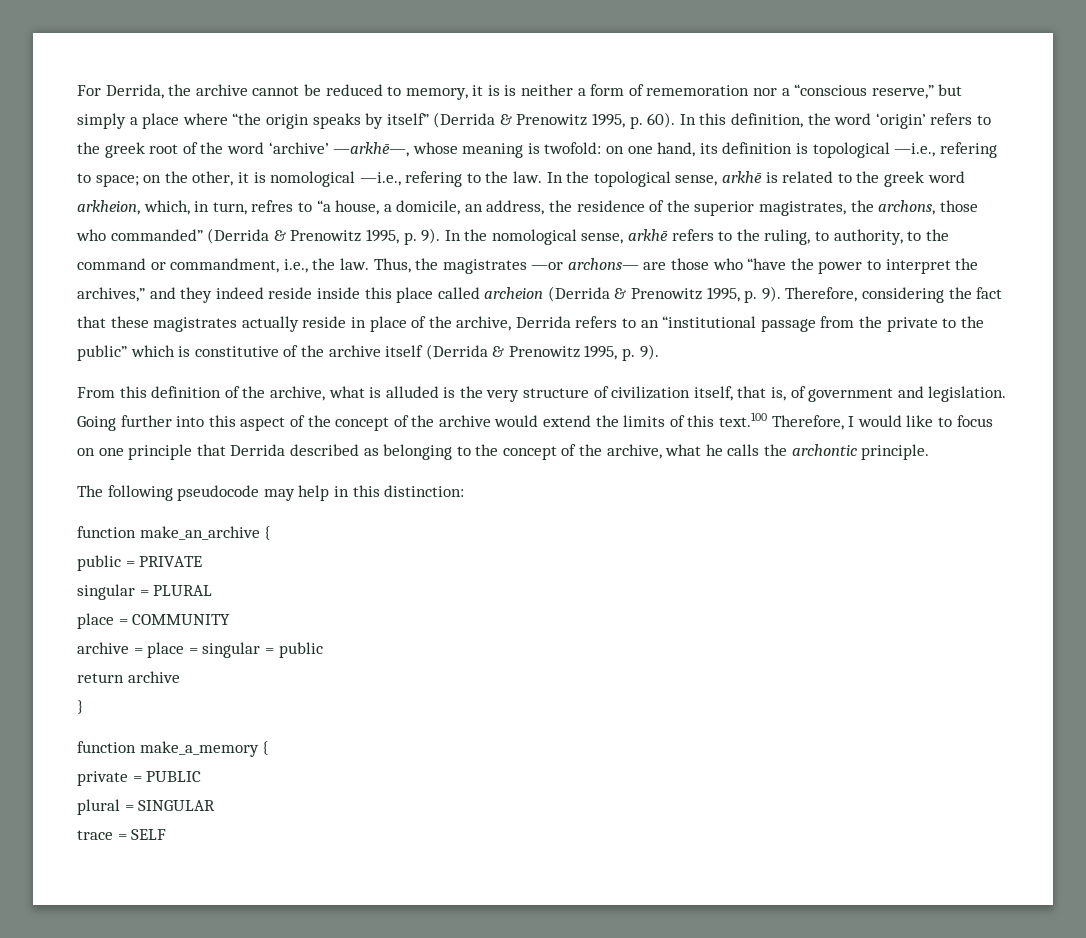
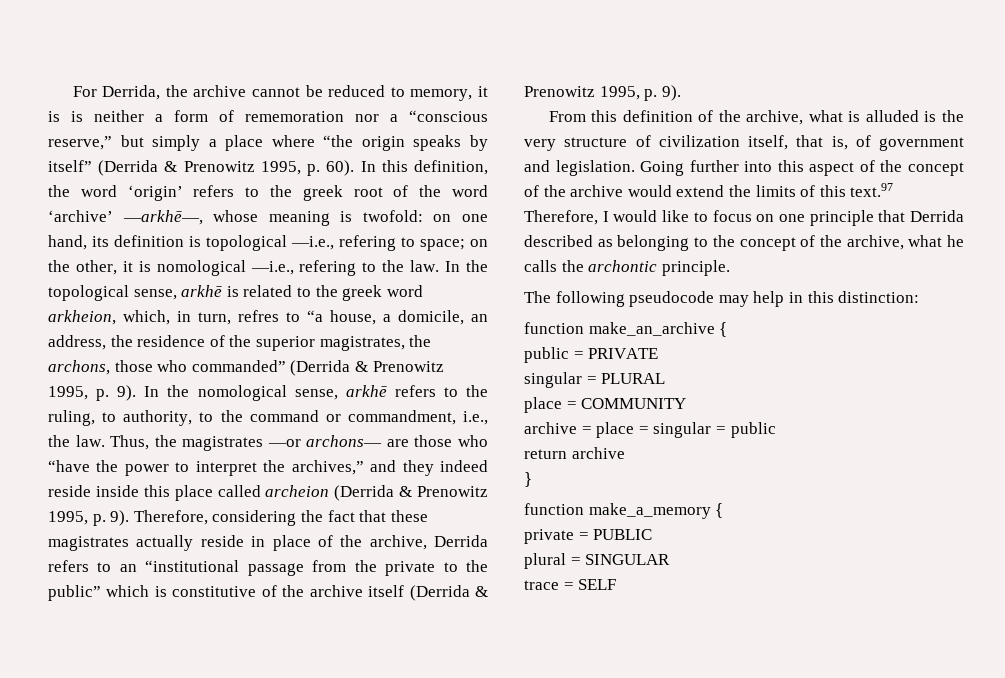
[719,412,768,427] text.100 -> [850,183,894,197] text.97

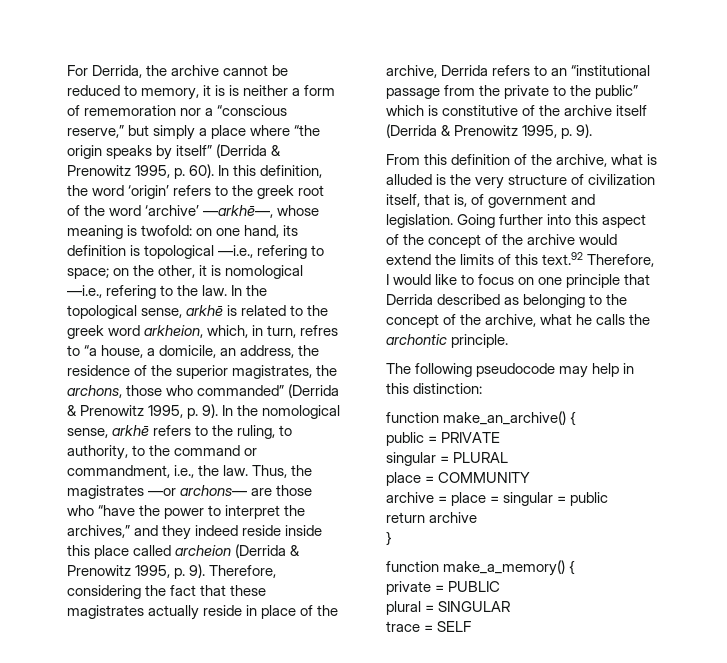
[850,183,894,197] text.97 -> [542,252,584,265] text.92
[588,322,715,336] make_an_archive -> [443,411,567,425] make_an_archive()
[588,503,711,519] make_a_memory -> [443,560,566,576] make_a_memory()

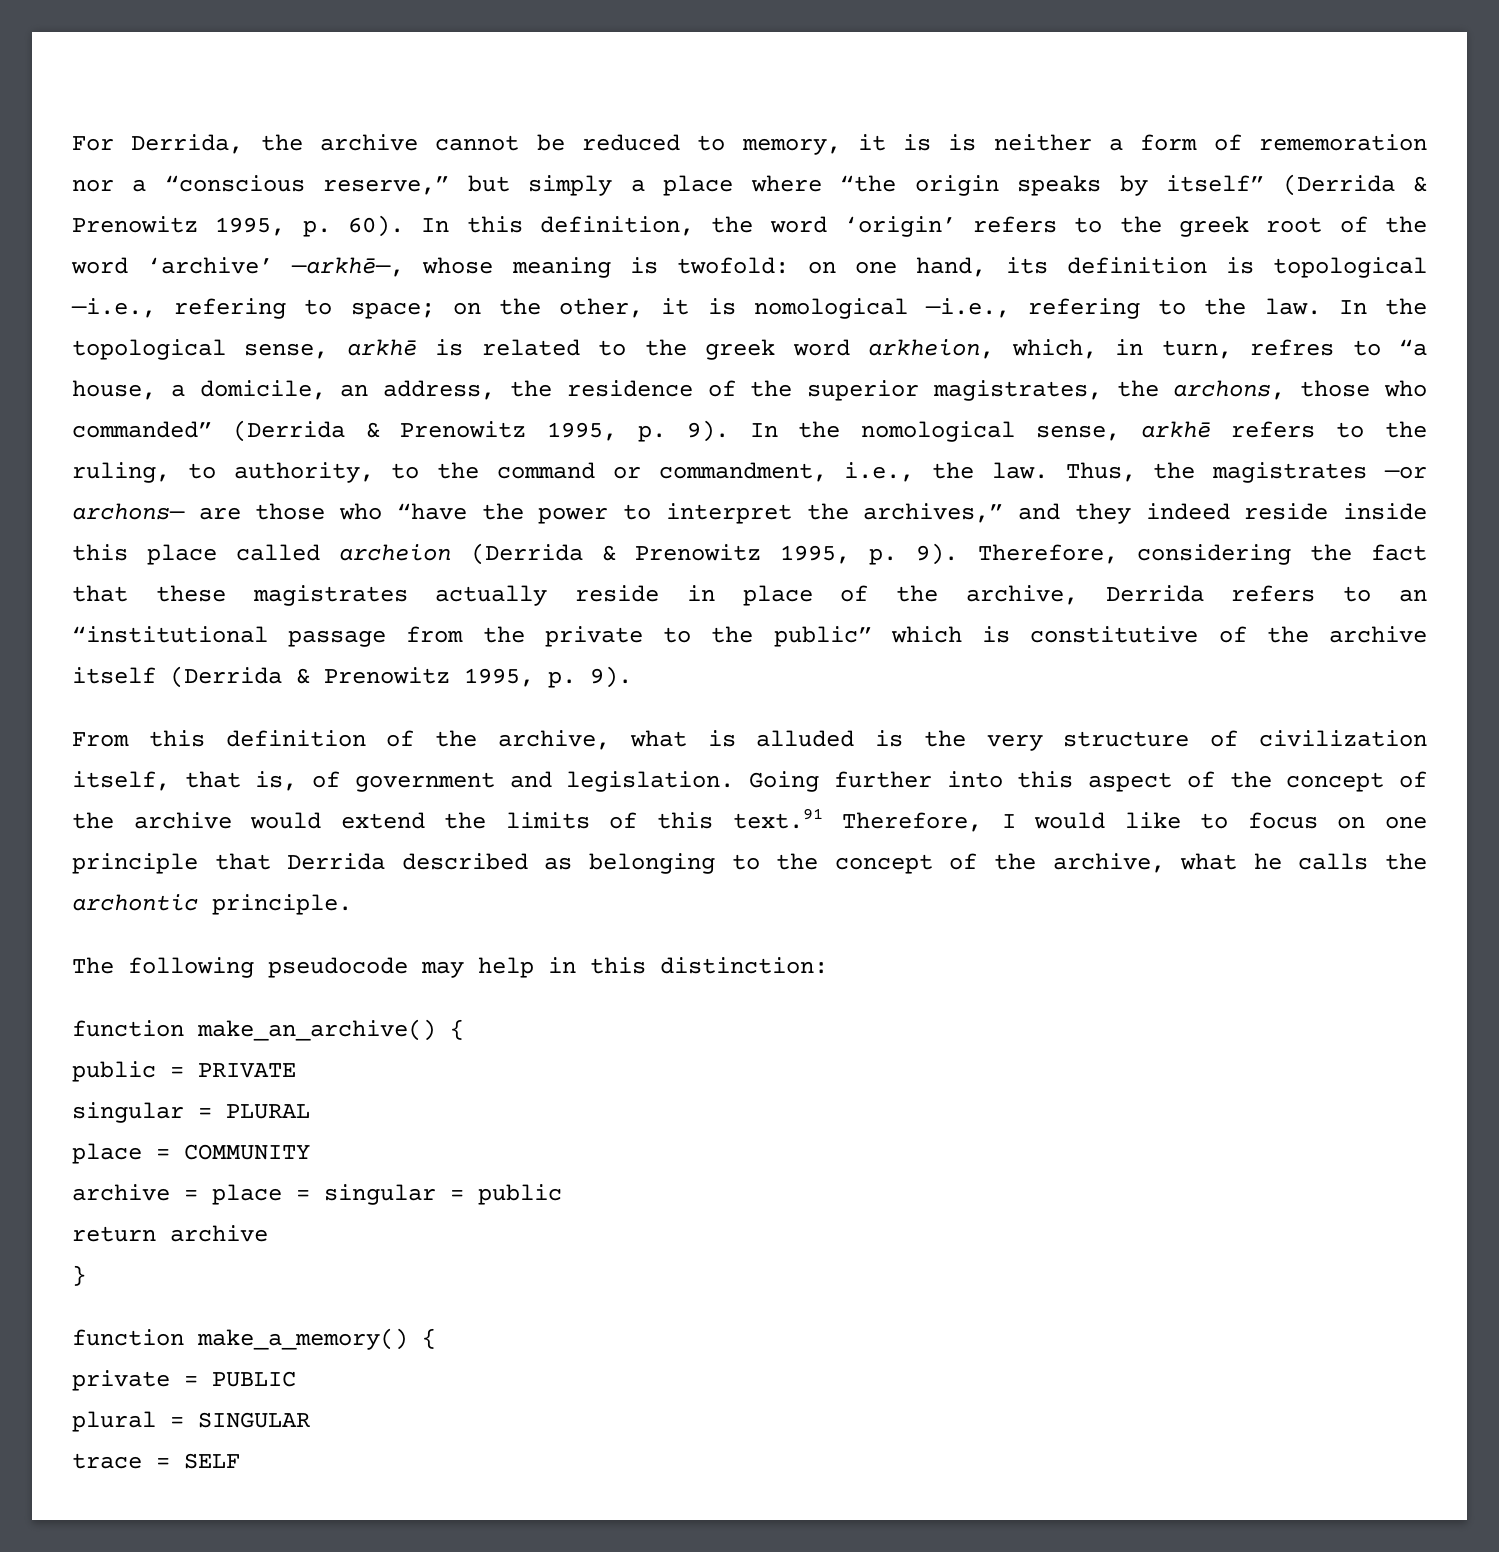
[542,252,584,265] text.92 -> [732,808,823,829] text.91

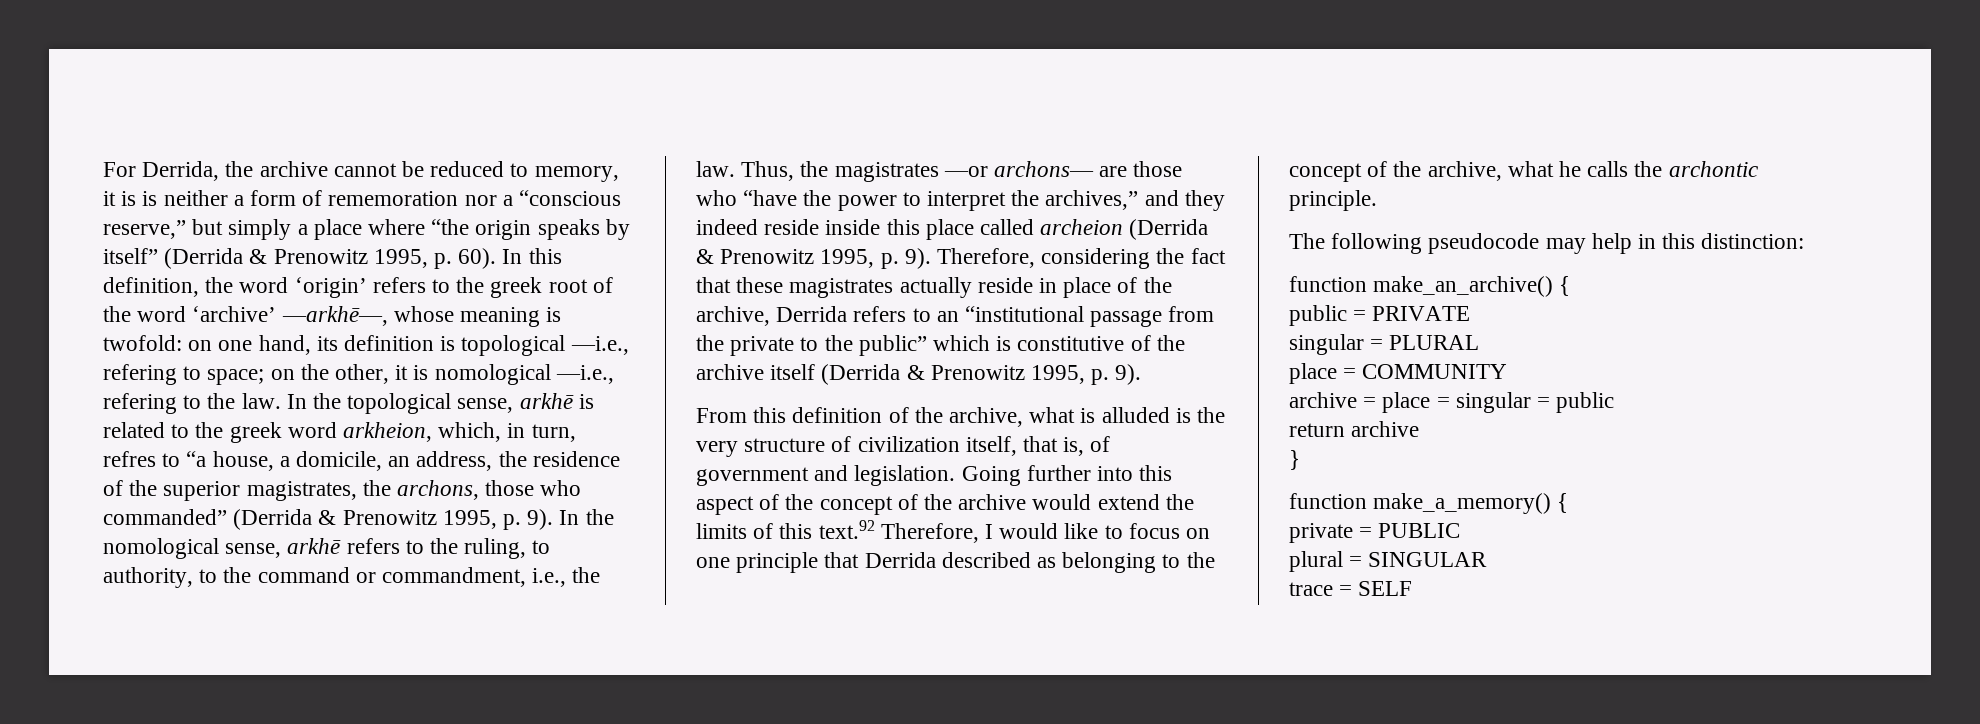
[732,808,823,829] text.91 -> [818,520,875,539] text.92

